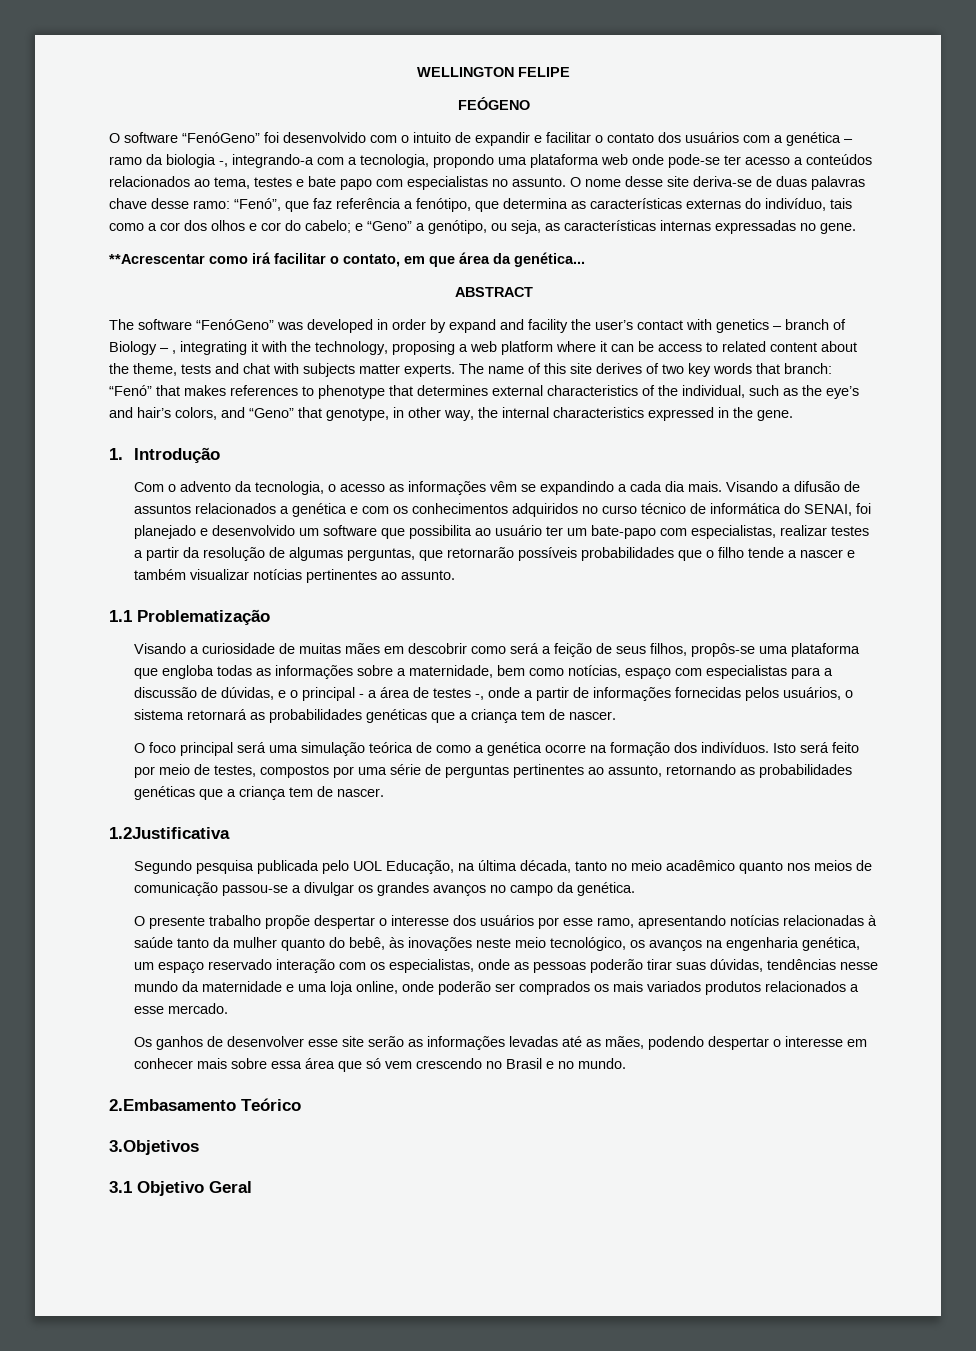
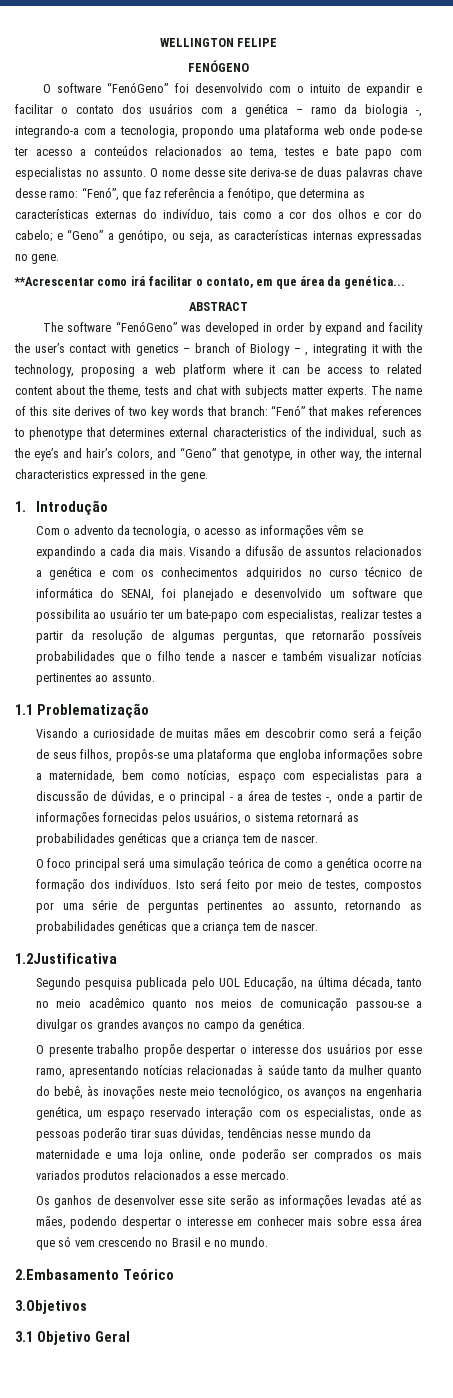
[457,97,530,110] FEÓGENO -> [188,60,249,72] FENÓGENO
[216,665,271,676] todas as -> (321, 755) none

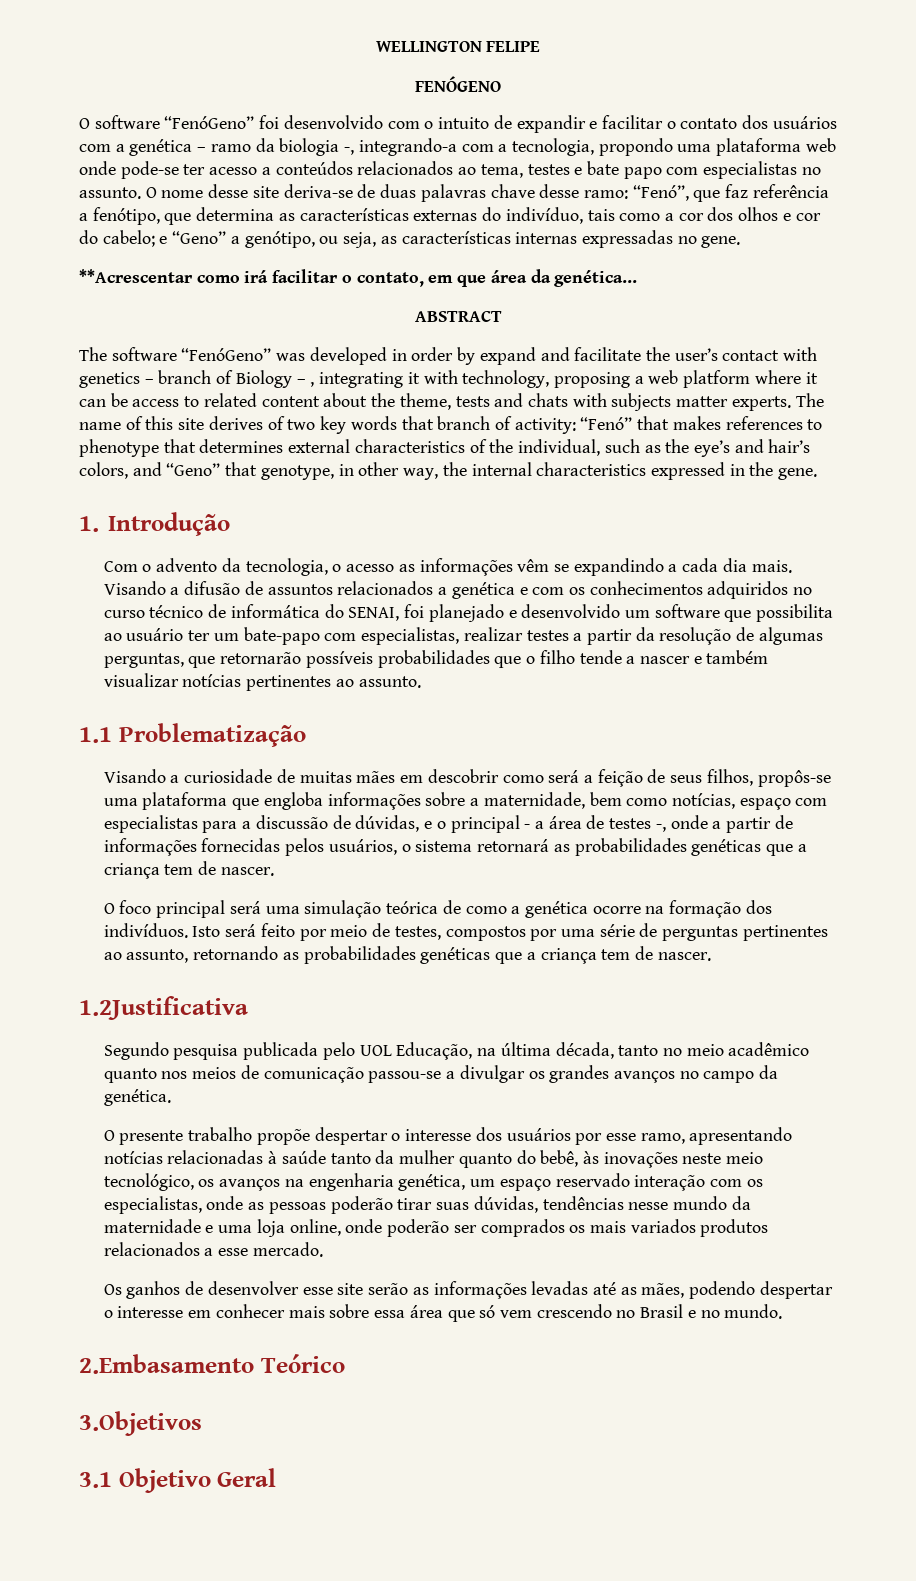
[388,322,423,335] facility -> [574,347,642,361] facilitate
[406,343,423,353] the -> (458, 377) none
[196,385,217,395] chat -> [527,393,568,407] chats
[229,406,268,416] branch: -> [437,416,576,434] branch of activity:

